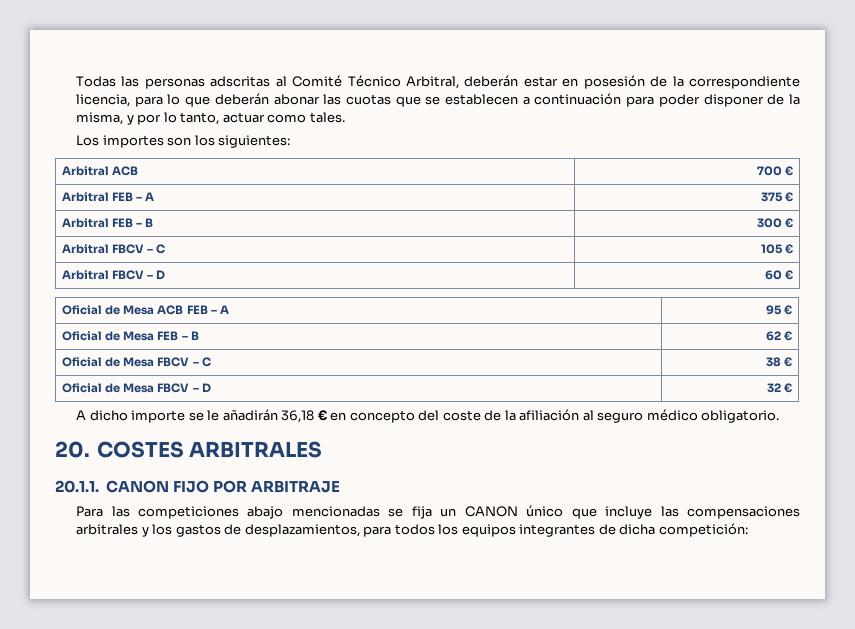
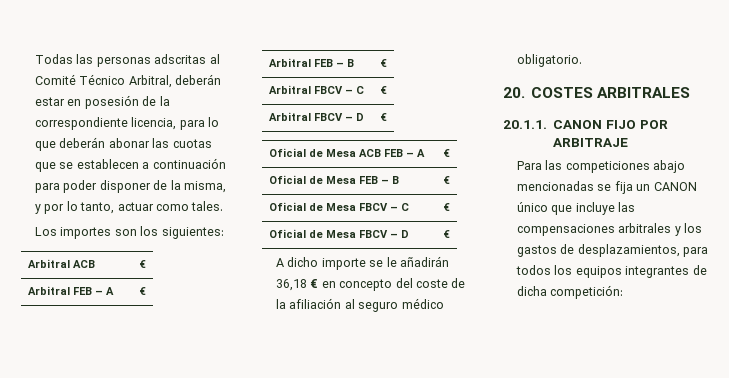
[756,166,782,176] 700 -> (95, 264) none
[760,192,783,202] 375 -> (114, 291) none
[756,218,782,228] 300 -> (354, 63) none
[760,244,783,254] 105 -> (364, 90) none
[764,270,782,280] 60 -> (364, 117) none
[765,305,782,315] 95 -> (425, 153) none
[765,331,781,341] 62 -> (399, 180) none
[765,357,781,367] 38 -> (409, 207) none
[766,383,781,393] 32 -> (409, 234) none

